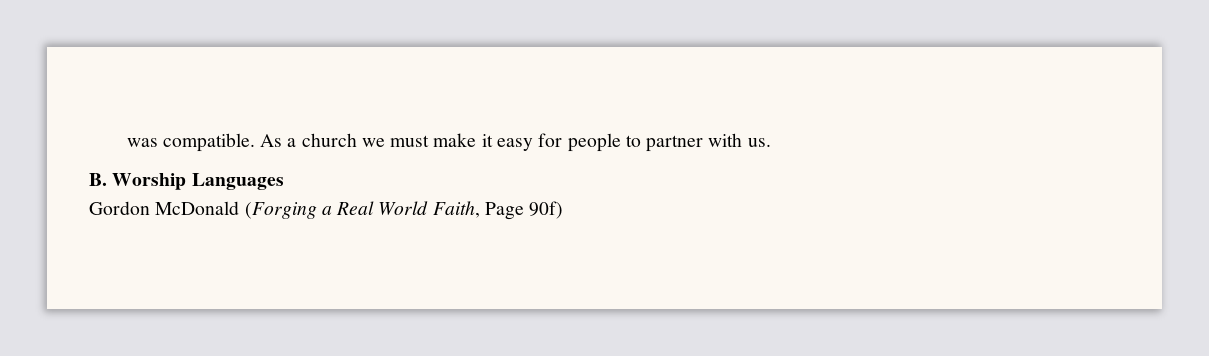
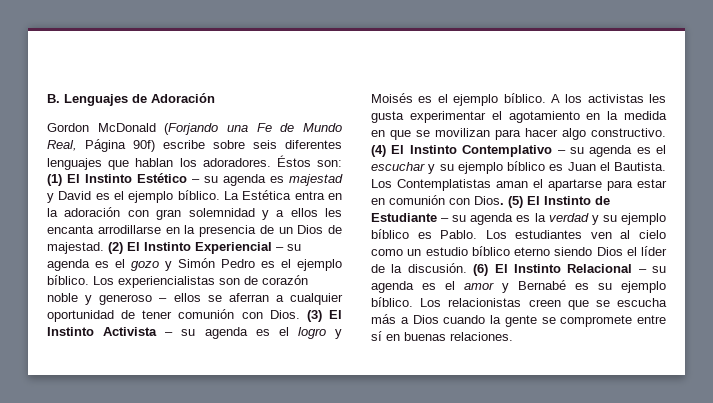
[126,133,771,152] [89,173,284,190] [89,201,564,220] was compatible. As a church we must make it easy for people to partner with us. // B. Worship Languages // Gordon McDonald (Forging a Real World Faith, Page 90f) -> [47,93,215,106] [47,123,342,135] [47,139,342,152] [47,155,342,170] [47,173,343,186] [47,190,342,203] [47,207,342,220] [47,225,342,237] [47,242,301,254] [47,258,342,271] [47,275,308,288] [47,293,343,305] [47,309,342,322] [47,327,342,339] [371,93,666,106] [371,111,667,123] [371,128,666,140] [371,145,666,157] [371,161,666,174] [371,179,667,191] [371,195,610,208] [371,213,666,225] [371,229,666,239] [371,246,667,256] [371,263,666,276] [371,280,666,293] [371,297,667,310] [371,314,666,327] [371,331,513,341] B. Lenguajes de Adoración // Gordon McDonald (Forjando una Fe de Mundo Real, Página 90f) escribe sobre seis diferentes lenguajes que hablan los adoradores. Éstos son: (1) El Instinto Estético – su agenda es majestad y David es el ejemplo bíblico. La Estética entra en la adoración con gran solemnidad y a ellos les encanta arrodillarse en la presencia de un Dios de majestad. (2) El Instinto Experiencial – su agenda es el gozo y Simón Pedro es el ejemplo bíblico. Los experiencialistas son de corazón noble y generoso – ellos se aferran a cualquier oportunidad de tener comunión con Dios. (3) El Instinto Activista – su agenda es el logro y Moisés es el ejemplo bíblico. A los activistas les gusta experimentar el agotamiento en la medida en que se movilizan para hacer algo constructivo. (4) El Instinto Contemplativo – su agenda es el escuchar y su ejemplo bíblico es Juan el Bautista. Los Contemplatistas aman el apartarse para estar en comunión con Dios. (5) El Instinto de Estudiante – su agenda es la verdad y su ejemplo bíblico es Pablo. Los estudiantes ven al cielo como un estudio bíblico eterno siendo Dios el líder de la discusión. (6) El Instinto Relacional – su agenda es el amor y Bernabé es su ejemplo bíblico. Los relacionistas creen que se escucha más a Dios cuando la gente se compromete entre sí en buenas relaciones.

